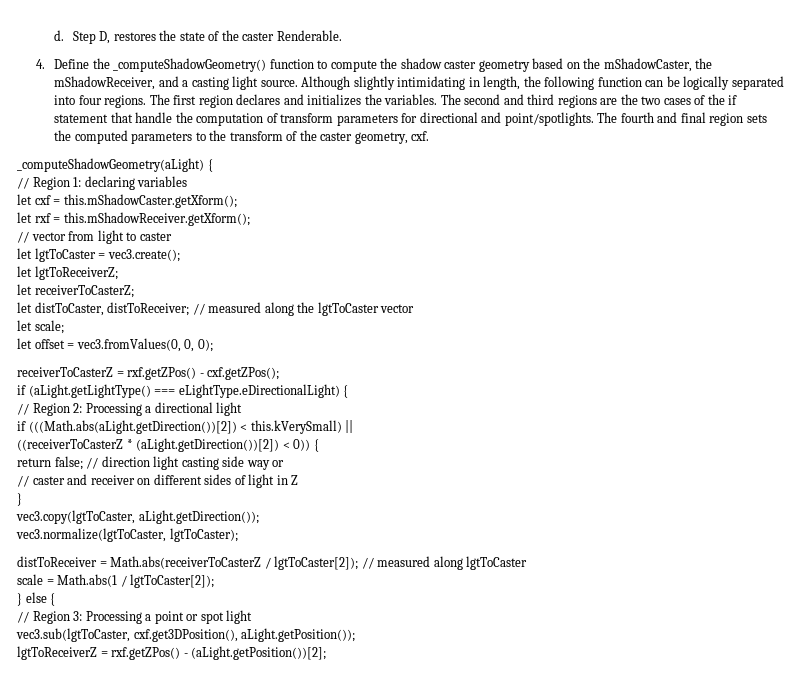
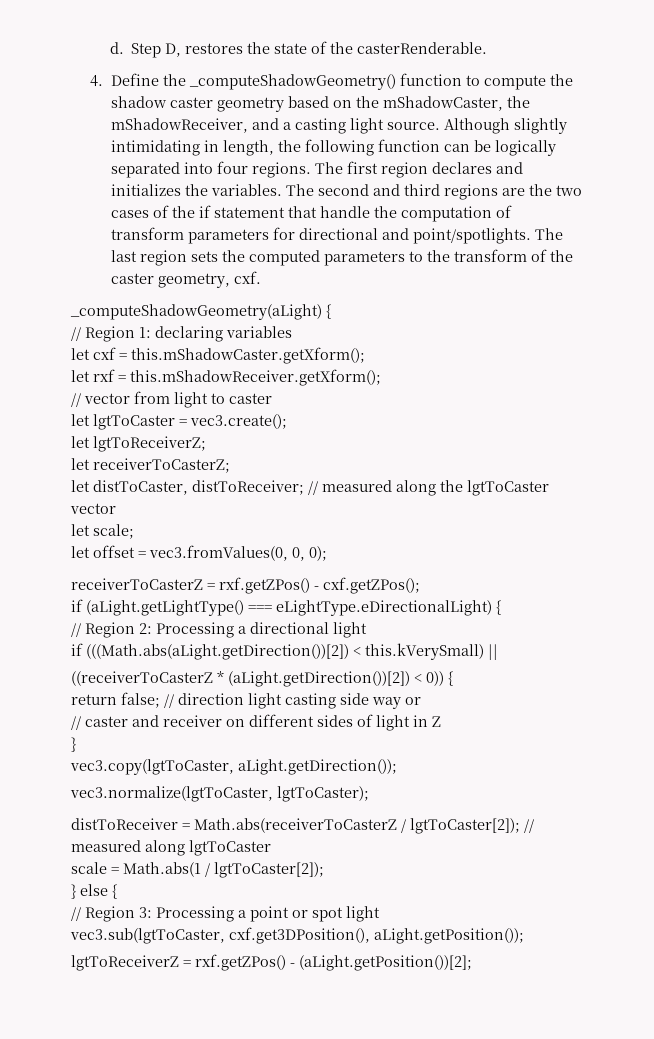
[242,30,342,41] caster Renderable. -> [357,42,488,54] casterRenderable.
[620,112,706,123] fourth and final -> [110,250,137,262] last

